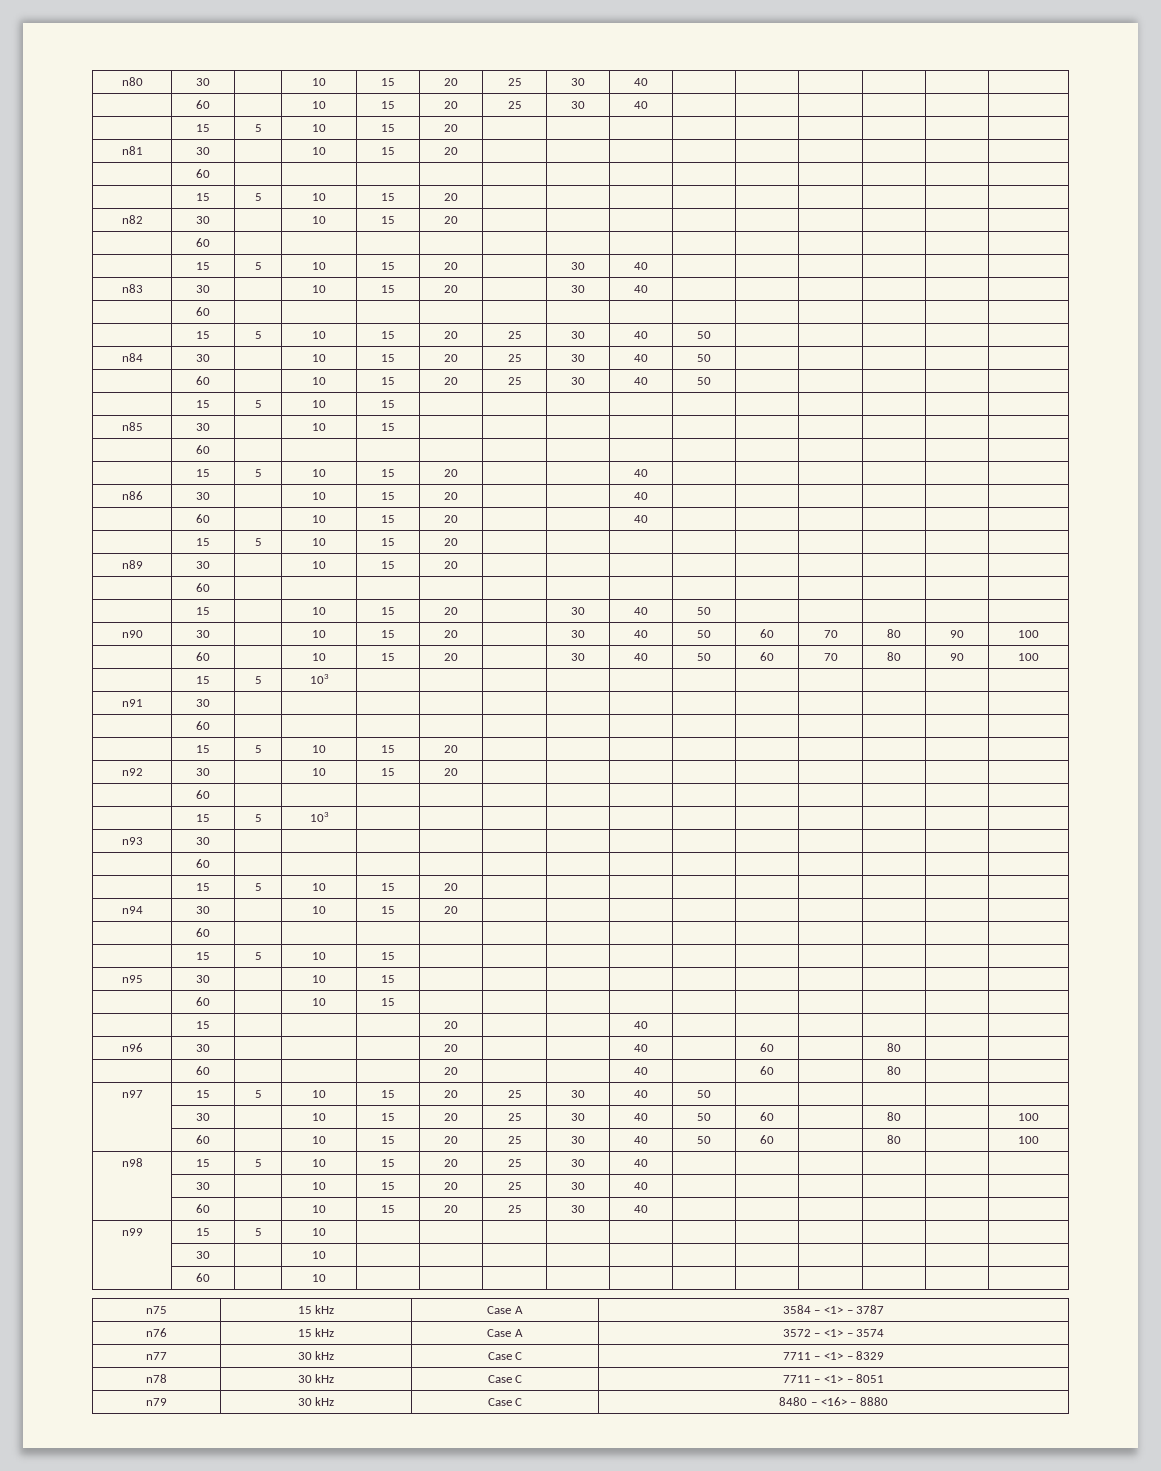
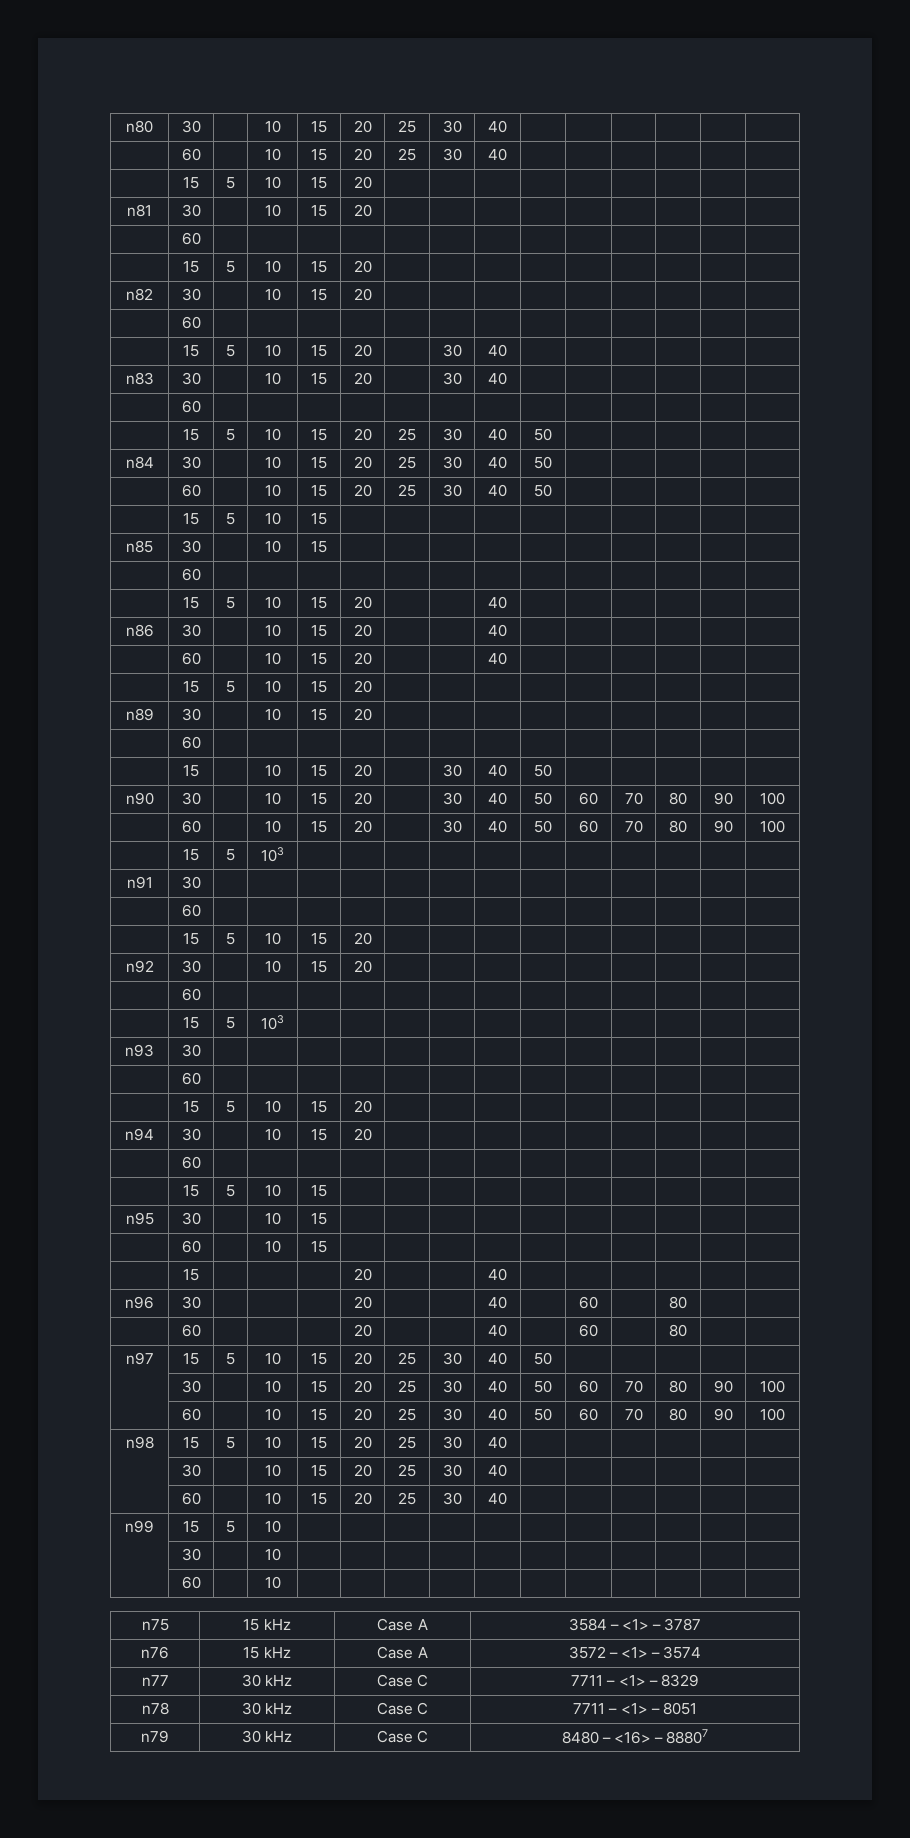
[887,1112,901,1121] | 80 | -> [624,1380,643,1393] [669,1380,687,1393] [713,1380,733,1393] 70 | 80 | 90
[887,1135,901,1144] | 80 | -> [624,1408,643,1421] [669,1408,687,1421] [713,1408,733,1421] 70 | 80 | 90
[859,1397,888,1406] 8880 -> [666,1729,709,1744] 88807

